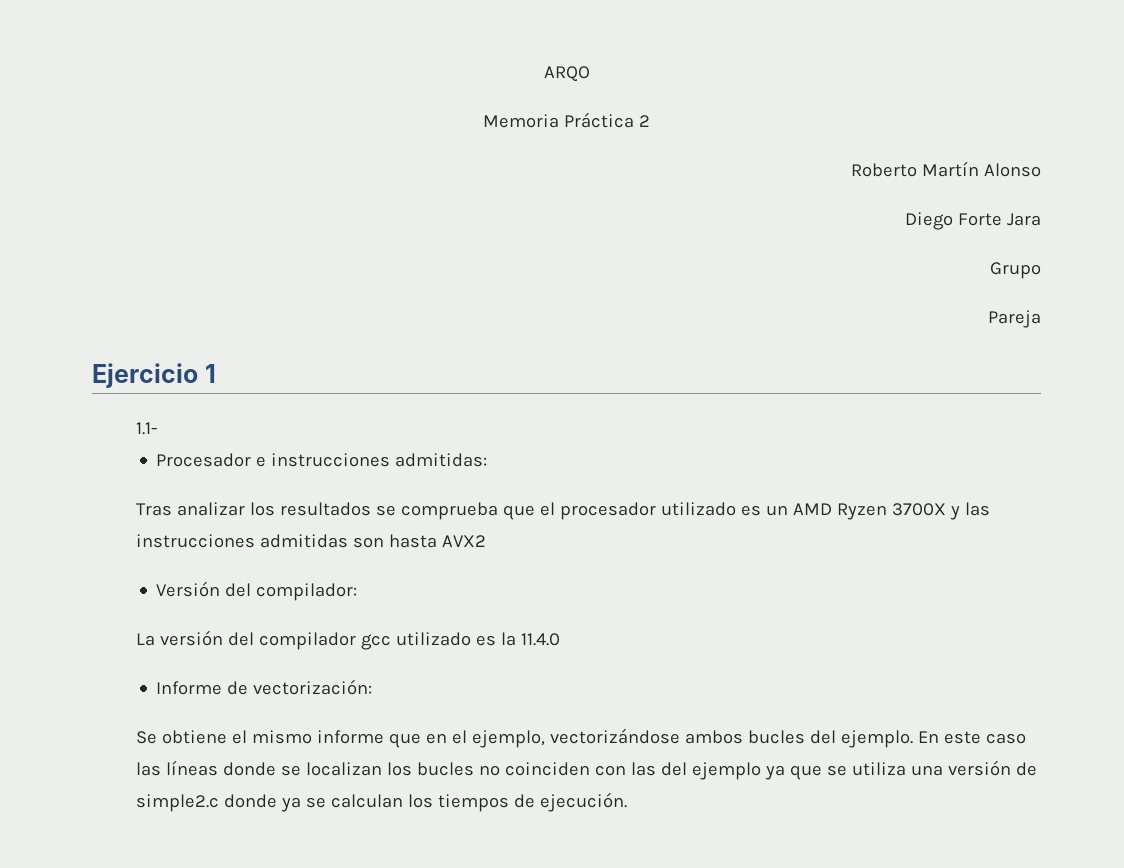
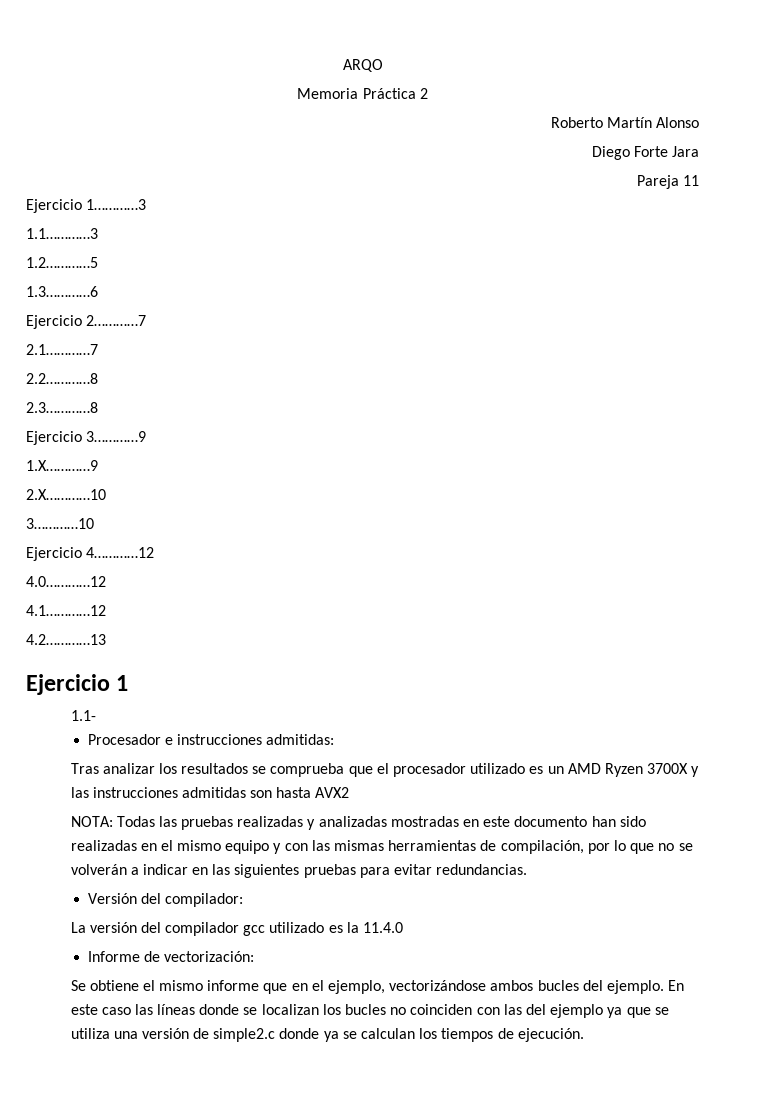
[990,262,1041,279] [988,310,1041,328] Grupo // Pareja -> [636,175,699,189] [26,199,147,213] [26,228,98,239] [26,257,98,268] [26,286,98,297] [26,315,147,329] [26,344,98,355] [26,373,98,384] [26,402,98,413] [26,431,147,445] [26,460,98,471] [26,489,106,500] [26,518,94,529] [26,547,155,561] [26,576,106,587] [26,605,106,616] [26,634,106,645] Pareja 11 // Ejercicio 1…………3 // 1.1…………3 // 1.2…………5 // 1.3…………6 // Ejercicio 2…………7 // 2.1…………7 // 2.2…………8 // 2.3…………8 // Ejercicio 3…………9 // 1.X…………9 // 2.X…………10 // 3…………10 // Ejercicio 4…………12 // 4.0…………12 // 4.1…………12 // 4.2…………13
(486, 541) none -> [70,816,646,830] [70,840,693,854] [70,864,528,878] // NOTA: Todas las pruebas realizadas y analizadas mostradas en este documento han sido realizadas en el mismo equipo y con las mismas herramientas de compilación, por lo que no se volverán a indicar en las siguientes pruebas para evitar redundancias.

